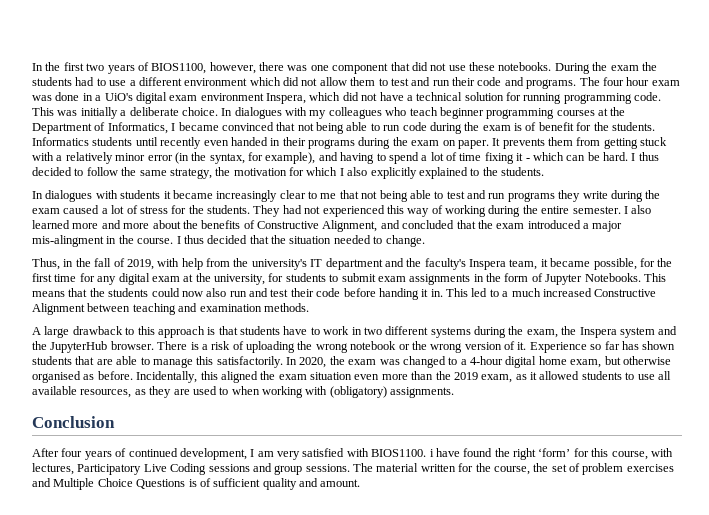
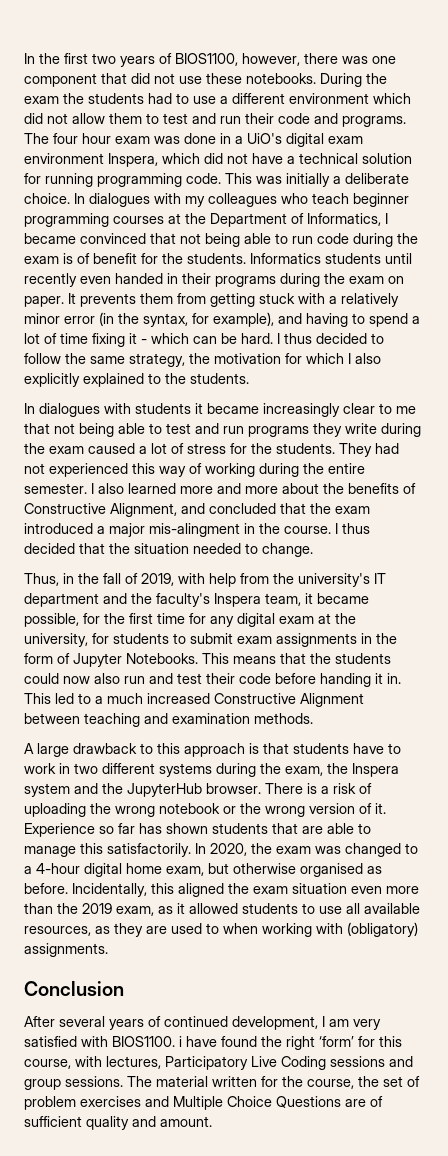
[61,448,83,457] four -> [59,1016,105,1027] several
[188,479,197,487] is -> [345,1099,366,1107] are

